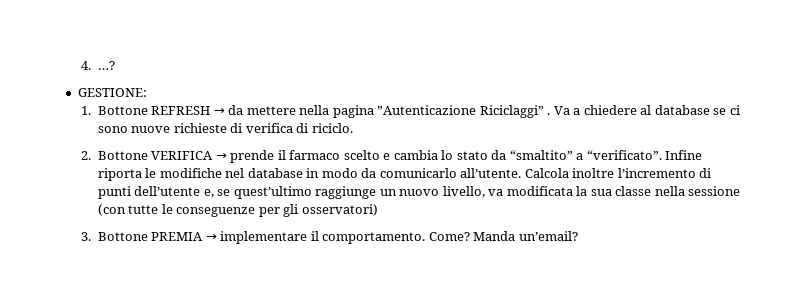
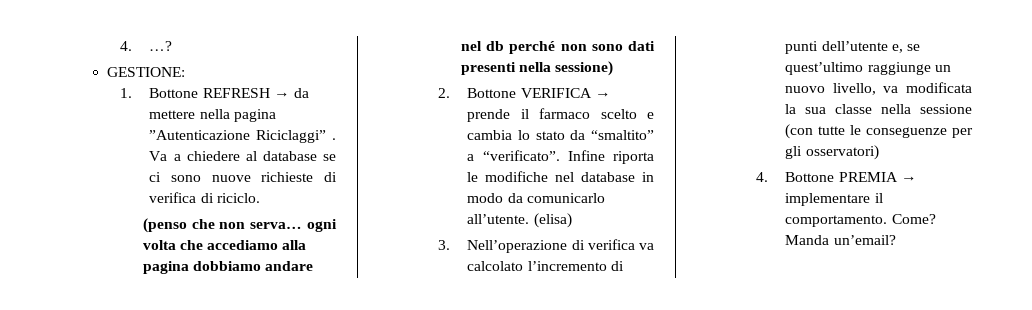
(353, 128) none -> [142,218,337,233] [142,240,307,250] [142,261,314,274] [460,41,655,54] [460,61,614,76] // (penso che non serva… ogni volta che accediamo alla pagina dobbiamo andare nel db perché non sono dati presenti nella sessione)
[524,168,615,178] Calcola inoltre -> [533,213,572,228] [437,239,654,253] [467,261,524,271] (elisa) // 3. Nell’operazione di verifica va calcolato
[80,232,91,241] 3. -> [755,172,768,182] 4.

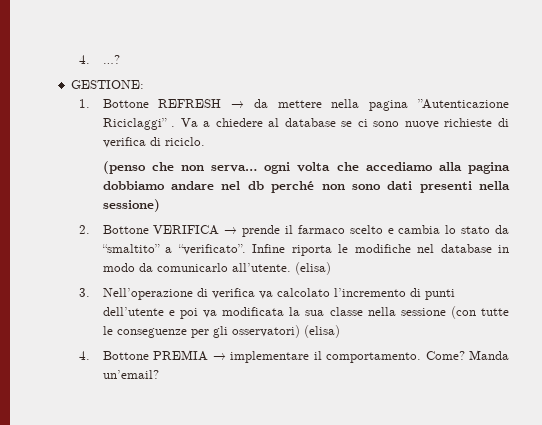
[891,44,920,53] [785,62,951,75] [785,83,876,95] e, se quest’ultimo raggiunge un nuovo livello, -> [168,308,198,319] e poi
(879, 152) none -> [303,325,340,338] (elisa)

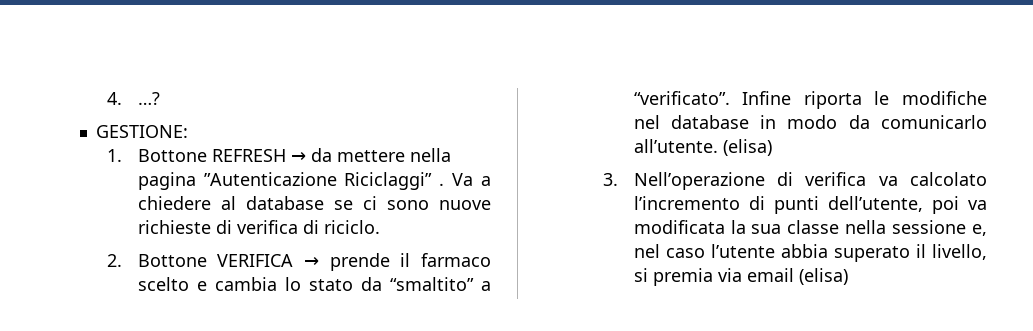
[102,161,511,174] [102,181,511,193] [102,199,160,212] // (penso che non serva… ogni volta che accediamo alla pagina dobbiamo andare nel db perché non sono dati presenti nella sessione) -> (380, 227) none
[102,307,175,316] dell’utente e -> [827,196,923,212] dell’utente,
[450,306,509,319] [102,325,340,338] [79,350,509,363] [102,370,159,379] (con tutte le conseguenze per gli osservatori) (elisa) // 4. Bottone PREMIA → implementare il comportamento. Come? Manda un’email? -> [972,224,987,236] [633,244,987,262] [633,268,848,286] e, nel caso l’utente abbia superato il livello, si premia via email (elisa)

